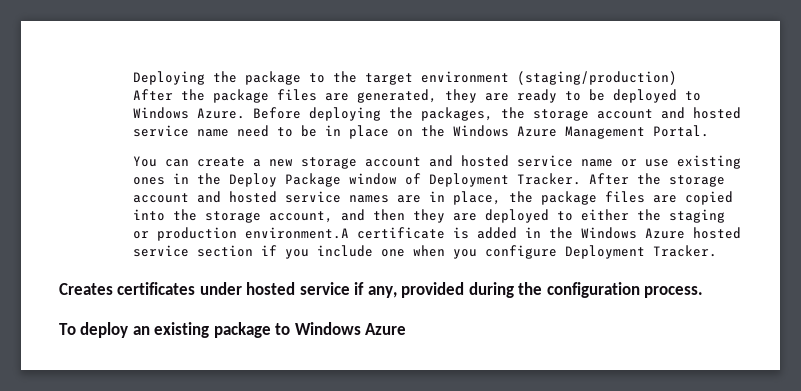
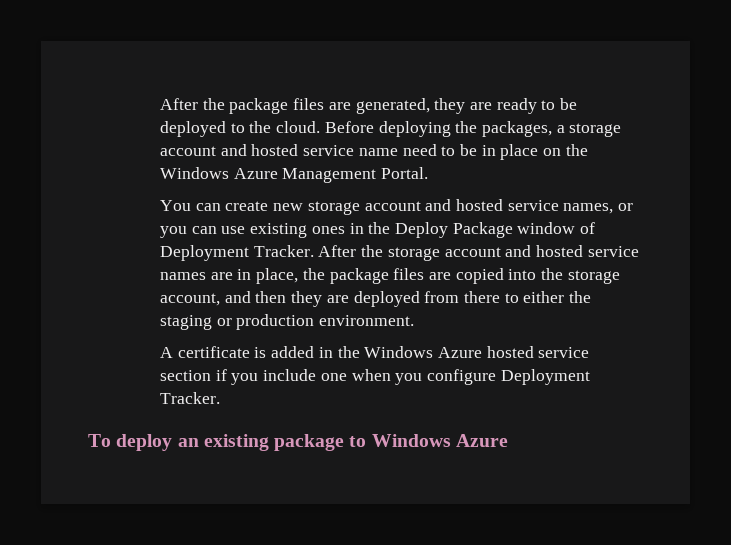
[133,71,678,85] Deploying the package to the target environment (staging/production) // -> (159, 104) none
[133,107,246,119] Windows Azure. -> [249,121,321,133] the cloud.
[501,107,526,119] the -> [556,125,565,133] a
[253,159,262,167] a -> (269, 206) none
[581,159,638,167] name or -> [563,203,634,214] [159,226,217,238] names, or you can
(550, 216) none -> [424,291,501,303] from there
[245,227,350,239] environment.A -> [319,315,415,326] [159,347,173,358] environment. // A
[59,282,704,298] // Creates certificates under hosted service if any, provided during the configuration process. -> (220, 398) none

